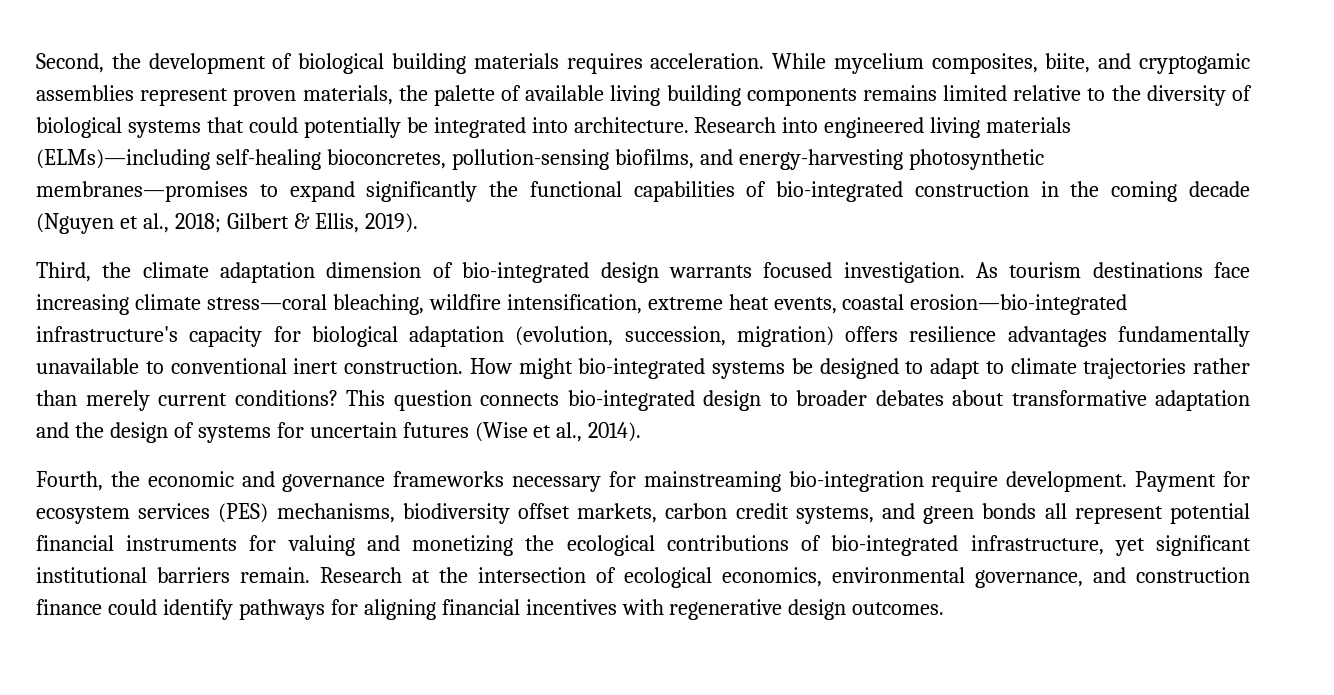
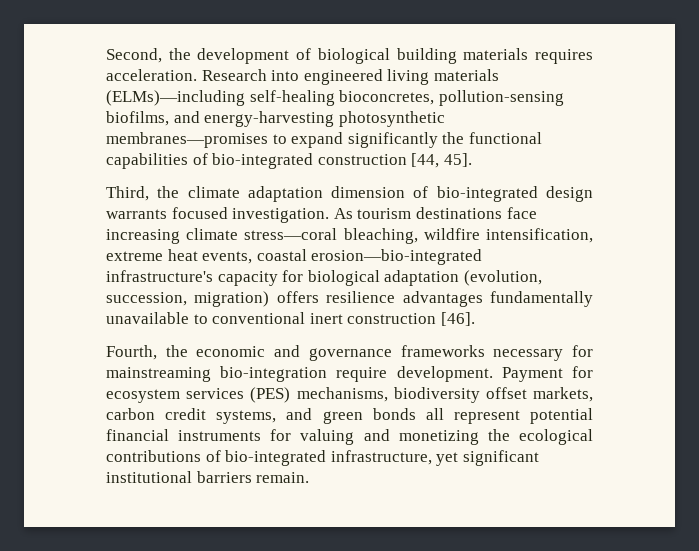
[772,53,1250,74] [36,85,1252,106] [36,117,689,138] While mycelium composites, biite, and cryptogamic assemblies represent proven materials, the palette of available living building components remains limited relative to the diversity of biological systems that could potentially be integrated into architecture. -> (197, 75) none
[1040,181,1250,202] [36,213,418,234] in the coming decade (Nguyen et al., 2018; Gilbert & Ellis, 2019). -> [411,153,472,168] [44, 45].
[344,358,1250,379] [36,390,1250,411] [36,422,642,443] construction. How might bio-integrated systems be designed to adapt to climate trajectories rather than merely current conditions? This question connects bio-integrated design to broader debates about transformative adaptation and the design of systems for uncertain futures (Wise et al., 2014). -> [347,312,475,326] construction [46].
[320,567,1250,588] [36,599,945,620] Research at the intersection of ecological economics, environmental governance, and construction finance could identify pathways for aligning financial incentives with regenerative design outcomes. -> (310, 477) none

